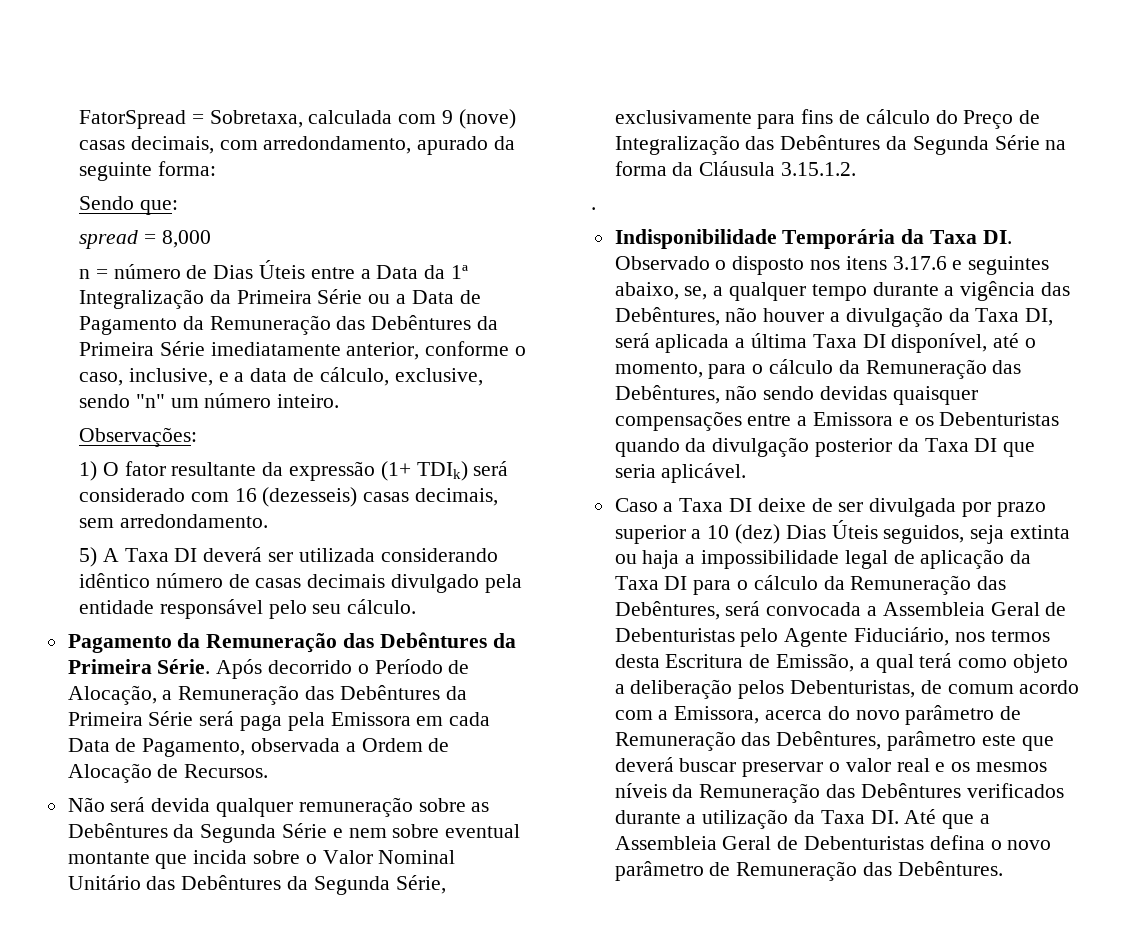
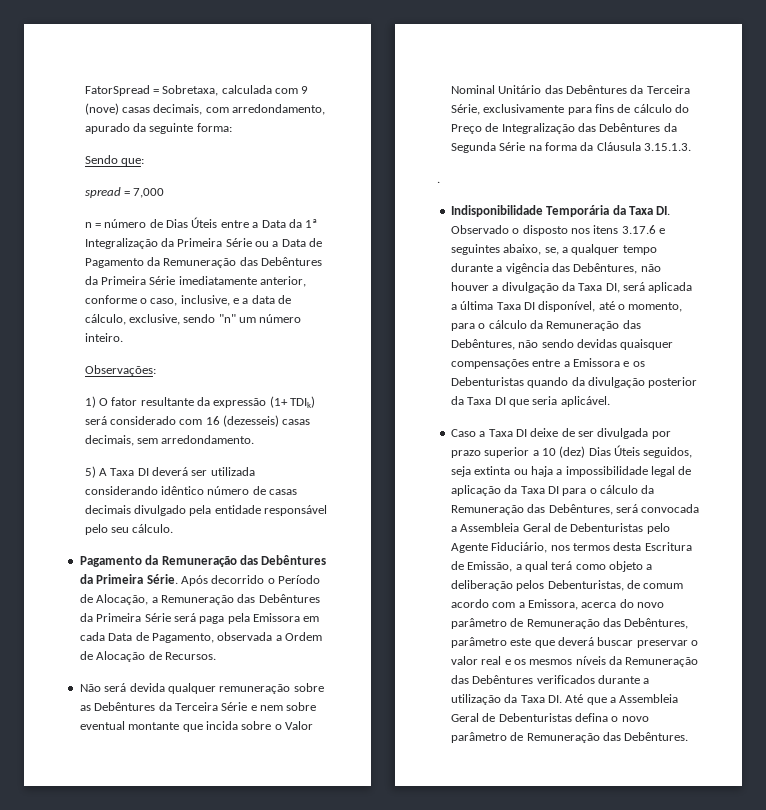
[161,230,211,248] 8,000 -> [133,188,165,198] 7,000
[200,824,277,843] Segunda -> [174,702,218,711] Terceira
[313,876,390,895] Segunda -> [646,85,690,94] Terceira
[781,162,857,176] 3.15.1.2. -> [644,143,691,151] 3.15.1.3.

